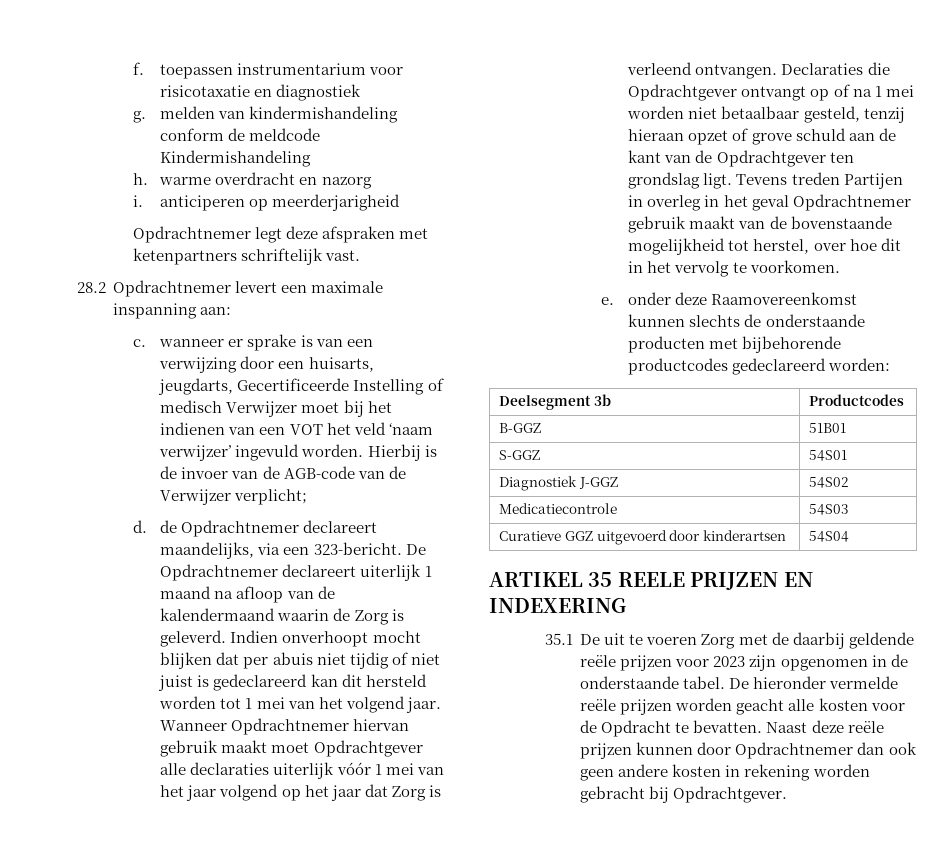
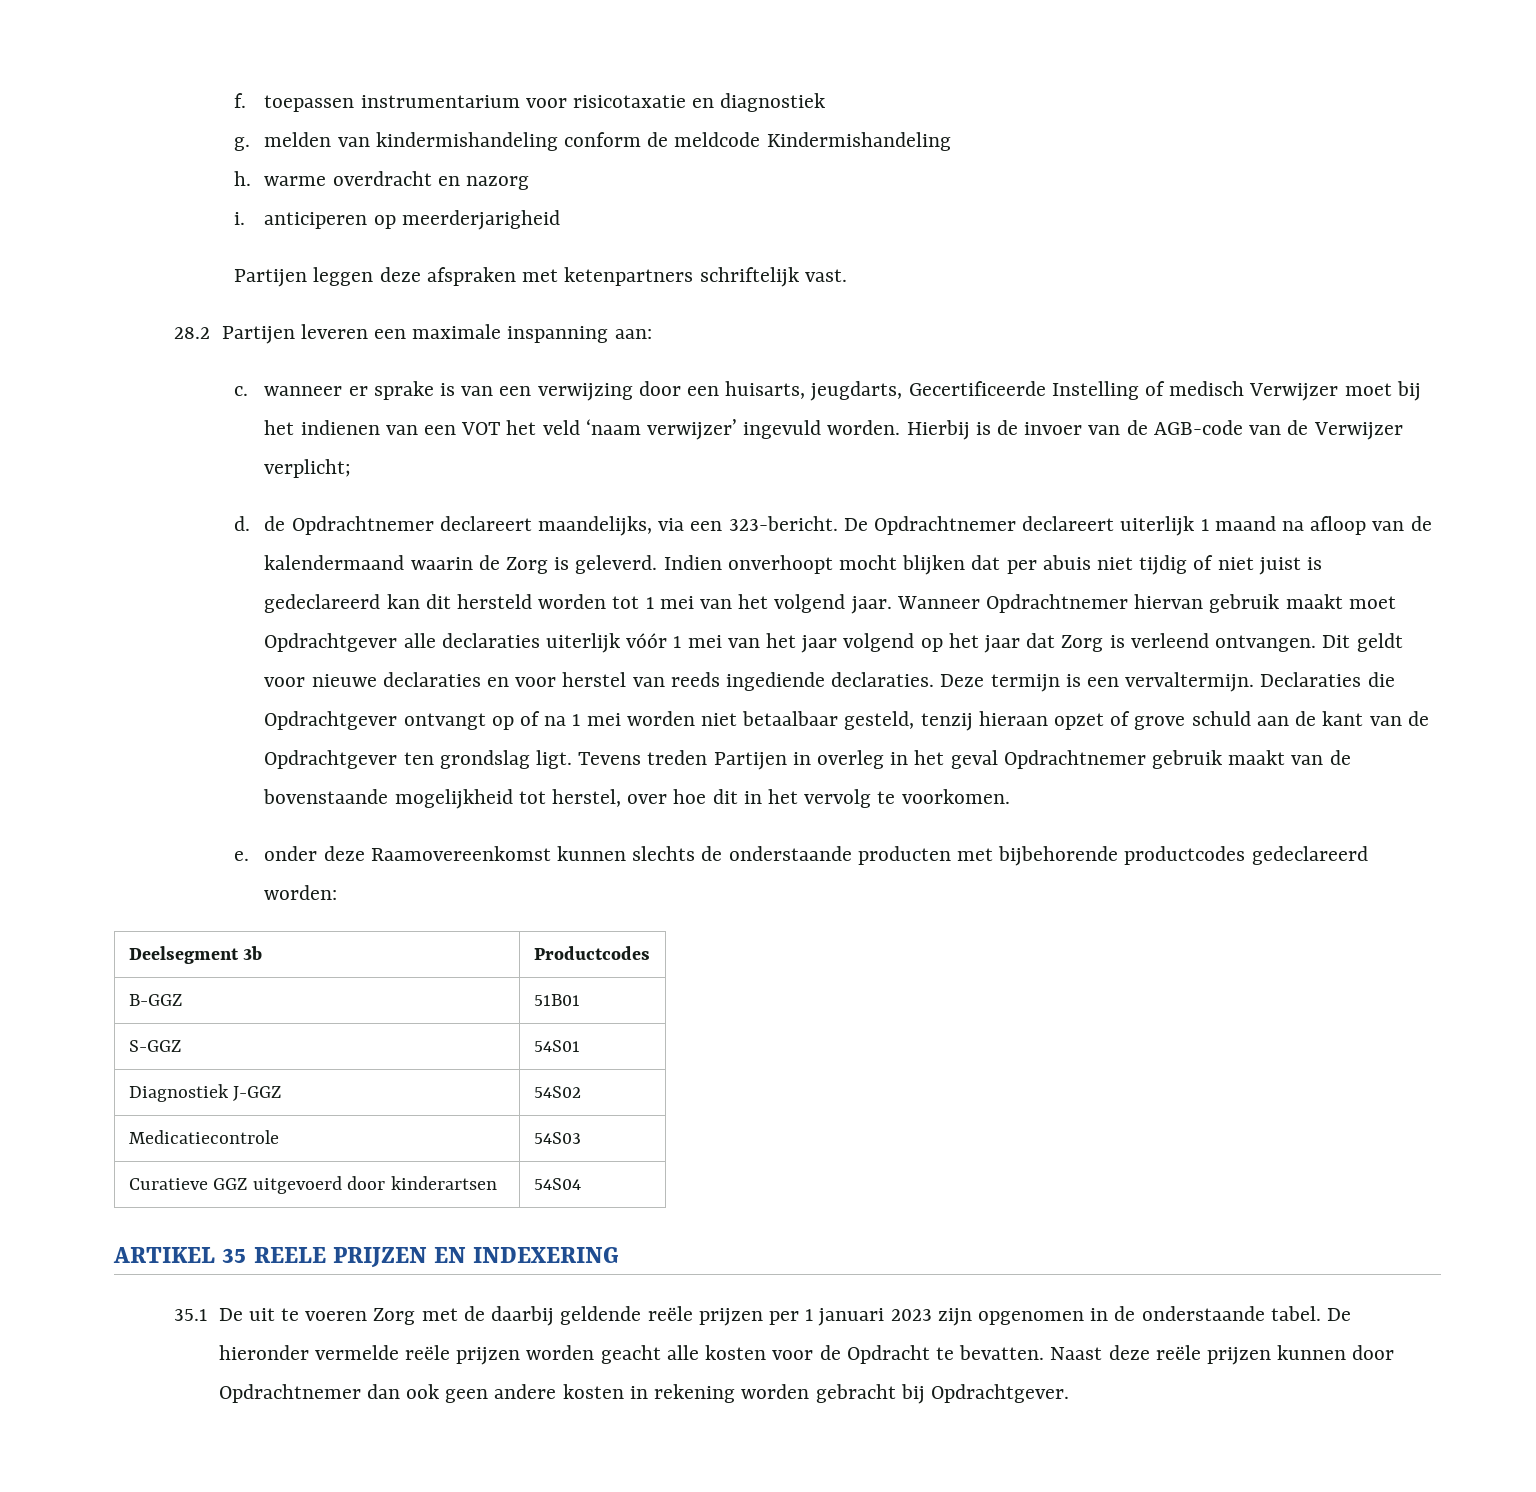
[132,226,282,243] Opdrachtnemer legt -> [234,267,374,287] Partijen leggen
[113,280,278,297] Opdrachtnemer levert -> [221,324,368,344] Partijen leveren
(778, 71) none -> [1322,633,1403,652] [264,672,1255,692] Dit geldt voor nieuwe declaraties en voor herstel van reeds ingediende declaraties. Deze termijn is een vervaltermijn.
[675,659,710,667] voor -> [768,1308,885,1326] per 1 januari

